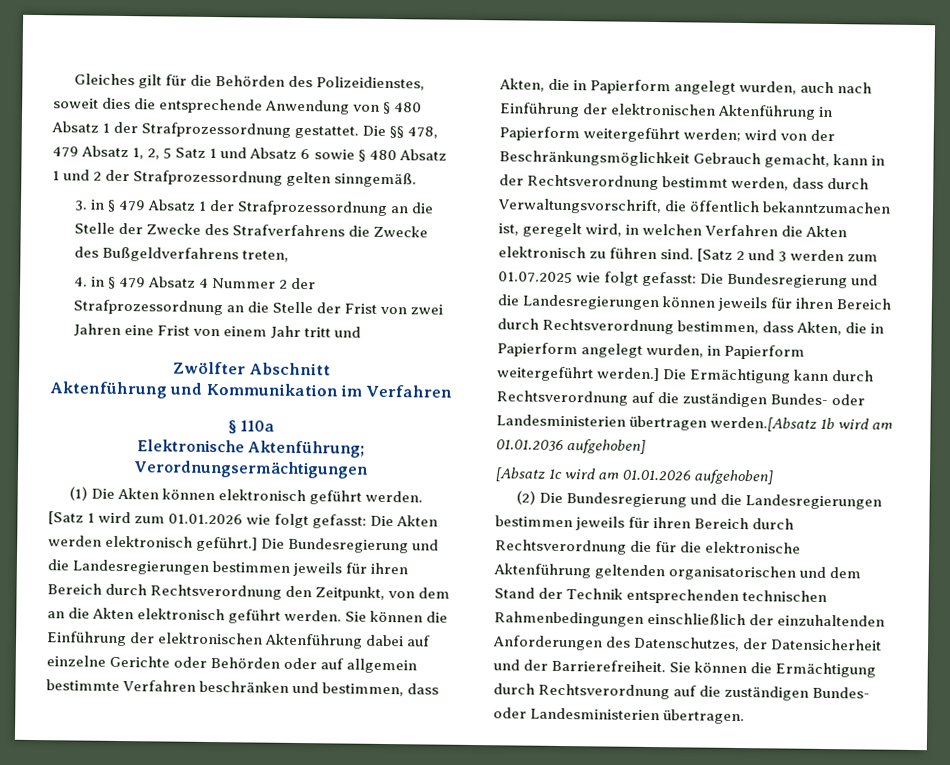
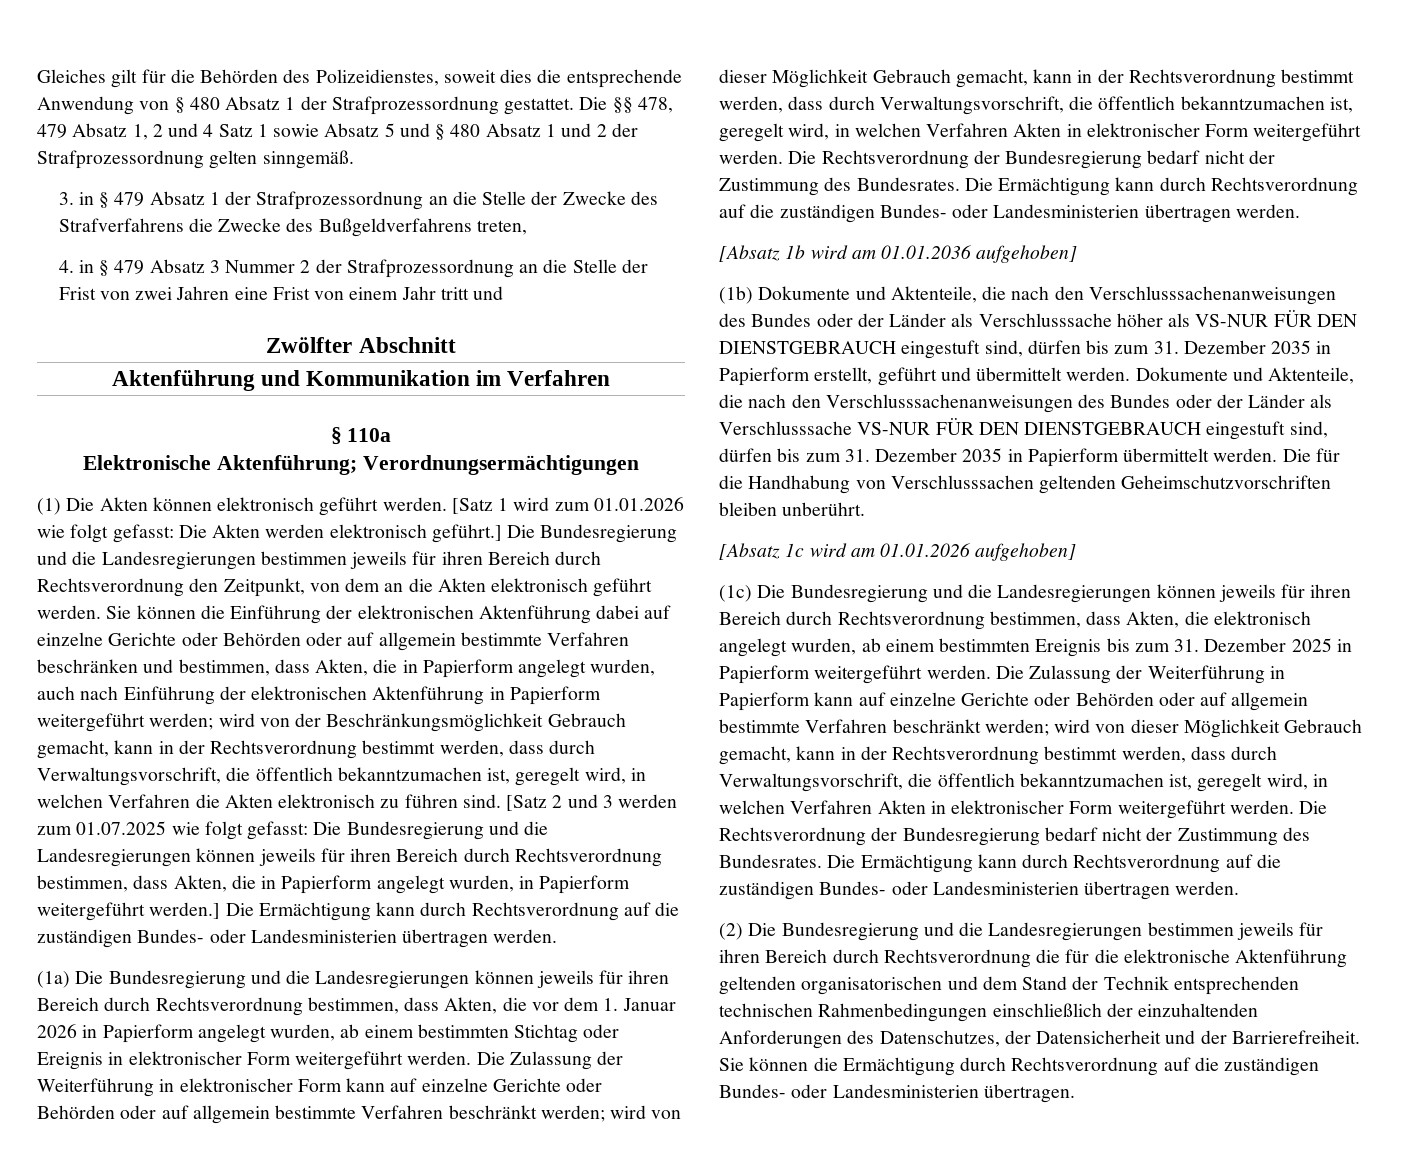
[147,147,355,160] 2, 5 Satz 1 und Absatz 6 sowie -> [152,123,430,137] 2 und 4 Satz 1 sowie Absatz 5 und
[199,277,210,288] 4 -> [209,260,220,273] 3
[710,416,818,432] werden.[Absatz -> [493,929,558,943] [37,970,670,989] [37,997,676,1016] [37,1024,620,1043] [37,1051,624,1070] [37,1078,603,1097] [37,1105,682,1124] [719,69,1355,88] [719,96,1353,115] [719,123,1362,142] [719,150,1275,169] [719,177,1358,196] [719,204,1300,223] [719,245,780,262] werden. // (1a) Die Bundesregierung und die Landesregierungen können jeweils für ihren Bereich durch Rechtsverordnung bestimmen, dass Akten, die vor dem 1. Januar 2026 in Papierform angelegt wurden, ab einem bestimmten Stichtag oder Ereignis in elektronischer Form weitergeführt werden. Die Zulassung der Weiterführung in elektronischer Form kann auf einzelne Gerichte oder Behörden oder auf allgemein bestimmte Verfahren beschränkt werden; wird von dieser Möglichkeit Gebrauch gemacht, kann in der Rechtsverordnung bestimmt werden, dass durch Verwaltungsvorschrift, die öffentlich bekanntzumachen ist, geregelt wird, in welchen Verfahren Akten in elektronischer Form weitergeführt werden. Die Rechtsverordnung der Bundesregierung bedarf nicht der Zustimmung des Bundesrates. Die Ermächtigung kann durch Rechtsverordnung auf die zuständigen Bundes- oder Landesministerien übertragen werden. // [Absatz
(647, 446) none -> [719,286,1336,305] [719,310,1357,327] [719,340,1332,359] [719,367,1355,386] [719,394,1333,413] [719,418,1328,440] [719,448,1340,467] [719,475,1332,494] [719,502,866,516] // (1b) Dokumente und Aktenteile, die nach den Verschlusssachenanweisungen des Bundes oder der Länder als Verschlusssache höher als VS-NUR FÜR DEN DIENSTGEBRAUCH eingestuft sind, dürfen bis zum 31. Dezember 2035 in Papierform erstellt, geführt und übermittelt werden. Dokumente und Aktenteile, die nach den Verschlusssachenanweisungen des Bundes oder der Länder als Verschlusssache VS-NUR FÜR DEN DIENSTGEBRAUCH eingestuft sind, dürfen bis zum 31. Dezember 2035 in Papierform übermittelt werden. Die für die Handhabung von Verschlusssachen geltenden Geheimschutzvorschriften bleiben unberührt.
(775, 477) none -> [719,584,1352,603] [719,611,1311,630] [719,638,1352,657] [719,665,1285,684] [719,692,1309,711] [719,719,1363,738] [719,746,1278,765] [719,773,1328,792] [719,800,1328,819] [719,827,1310,846] [719,854,1281,873] [719,881,1240,900] // (1c) Die Bundesregierung und die Landesregierungen können jeweils für ihren Bereich durch Rechtsverordnung bestimmen, dass Akten, die elektronisch angelegt wurden, ab einem bestimmten Ereignis bis zum 31. Dezember 2025 in Papierform weitergeführt werden. Die Zulassung der Weiterführung in Papierform kann auf einzelne Gerichte oder Behörden oder auf allgemein bestimmte Verfahren beschränkt werden; wird von dieser Möglichkeit Gebrauch gemacht, kann in der Rechtsverordnung bestimmt werden, dass durch Verwaltungsvorschrift, die öffentlich bekanntzumachen ist, geregelt wird, in welchen Verfahren Akten in elektronischer Form weitergeführt werden. Die Rechtsverordnung der Bundesregierung bedarf nicht der Zustimmung des Bundesrates. Die Ermächtigung kann durch Rechtsverordnung auf die zuständigen Bundes- oder Landesministerien übertragen werden.

